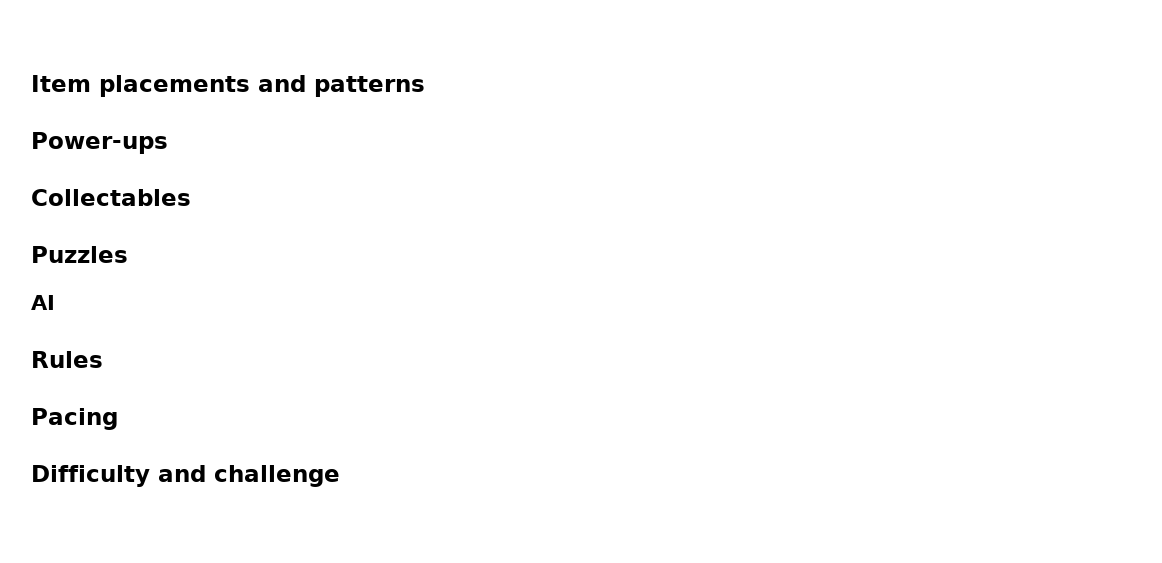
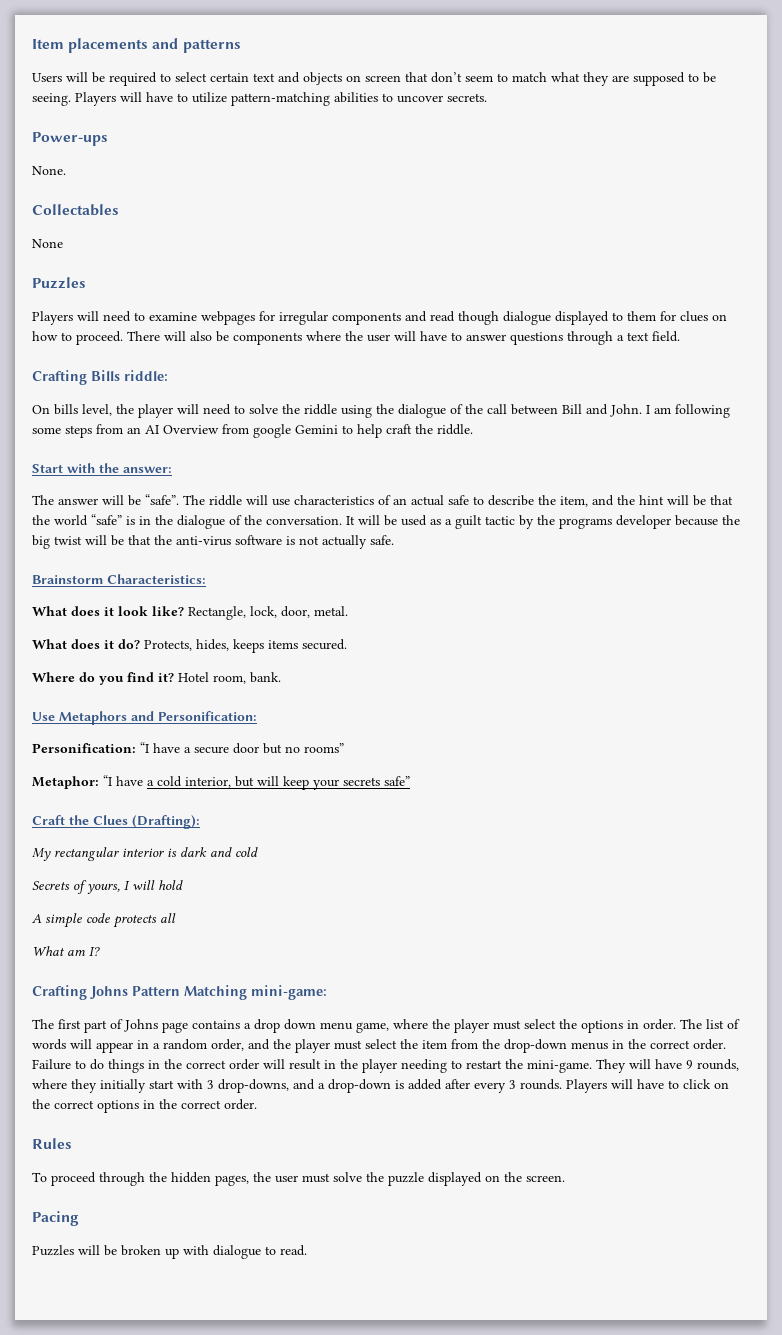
(425, 86) none -> [32,72,716,86] [32,92,487,106] // Users will be required to select certain text and objects on screen that don’t seem to match what they are supposed to be seeing. Players will have to utilize pattern-matching abilities to uncover secrets.
(168, 143) none -> [32,166,66,175] // None.
(191, 197) none -> [32,239,63,248] // None
[31,295,55,310] [31,351,103,368] [31,408,118,430] [31,465,340,487] AI // Rules // Pacing // Difficulty and challenge -> [32,311,727,325] [32,331,680,345] [32,370,168,385] [32,404,730,418] [32,424,473,438] [32,463,172,473] [32,494,733,507] [32,514,740,529] [32,535,394,549] [32,574,206,584] [32,606,348,620] [32,639,347,653] [32,672,281,685] [32,711,257,725] [32,742,344,754] [32,775,410,790] [32,815,200,829] [32,847,258,861] [32,880,183,894] [32,913,176,928] [32,946,100,956] [32,985,327,1000] [32,1019,740,1033] [32,1039,726,1053] [32,1059,739,1073] [32,1079,729,1093] [32,1099,257,1113] [32,1138,72,1149] [32,1172,565,1186] [32,1211,79,1226] [32,1245,307,1259] Players will need to examine webpages for irregular components and read though dialogue displayed to them for clues on how to proceed. There will also be components where the user will have to answer questions through a text field. // Crafting Bills riddle: // On bills level, the player will need to solve the riddle using the dialogue of the call between Bill and John. I am following some steps from an AI Overview from google Gemini to help craft the riddle. // Start with the answer: // The answer will be “safe”. The riddle will use characteristics of an actual safe to describe the item, and the hint will be that the world “safe” is in the dialogue of the conversation. It will be used as a guilt tactic by the programs developer because the big twist will be that the anti-virus software is not actually safe. // Brainstorm Characteristics: // What does it look like? Rectangle, lock, door, metal. // What does it do? Protects, hides, keeps items secured. // Where do you find it? Hotel room, bank. // Use Metaphors and Personification: // Personification: “I have a secure door but no rooms” // Metaphor: “I have a cold interior, but will keep your secrets safe” // Craft the Clues (Drafting): // My rectangular interior is dark and cold // Secrets of yours, I will hold // A simple code protects all // What am I? // Crafting Johns Pattern Matching mini-game: // The first part of Johns page contains a drop down menu game, where the player must select the options in order. The list of words will appear in a random order, and the player must select the item from the drop-down menus in the correct order. Failure to do things in the correct order will result in the player needing to restart the mini-game. They will have 9 rounds, where they initially start with 3 drop-downs, and a drop-down is added after every 3 rounds. Players will have to click on the correct options in the correct order. // Rules // To proceed through the hidden pages, the user must solve the puzzle displayed on the screen. // Pacing // Puzzles will be broken up with dialogue to read.

